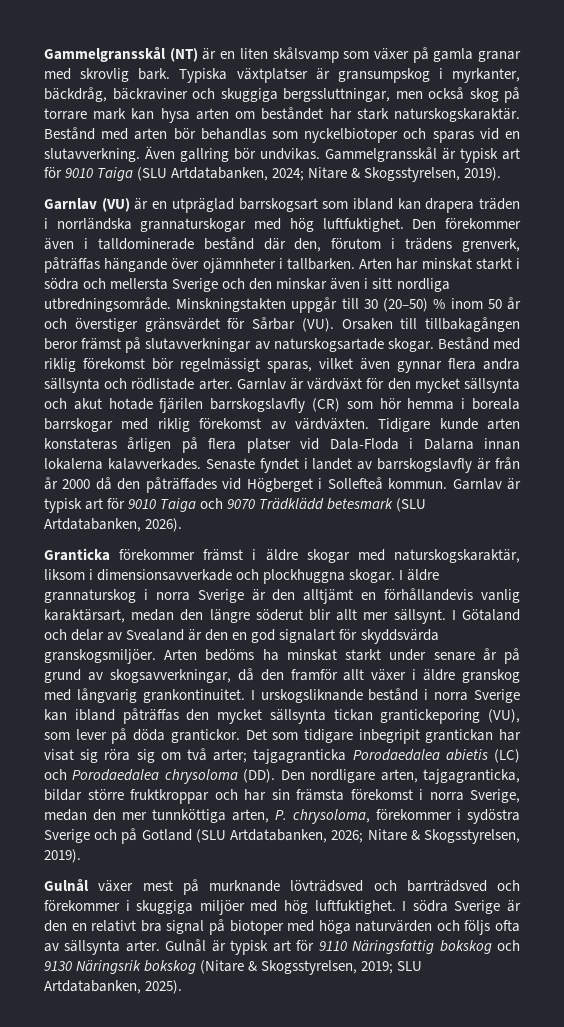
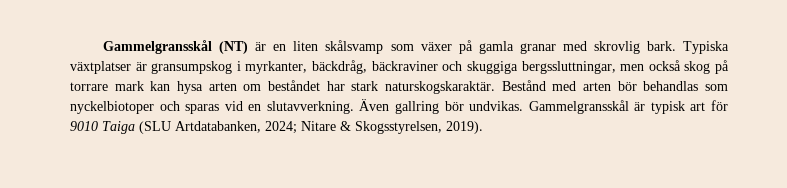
[44,198,520,213] [44,218,521,232] [44,237,521,252] [44,257,520,273] [44,278,450,292] [44,297,521,313] [44,317,520,332] [44,337,520,353] [44,358,520,373] [44,378,520,393] [44,398,520,413] [44,418,520,432] [44,437,520,453] [44,457,521,473] [44,477,521,493] [44,498,427,513] [44,518,183,532] [44,548,520,563] [44,569,440,584] [44,588,520,604] [44,609,520,624] [44,629,439,644] [44,648,520,664] [44,668,520,683] [44,688,520,703] [44,708,520,724] [44,728,521,744] [44,748,520,764] [44,769,521,784] [44,789,520,804] [44,809,520,824] [44,828,520,844] [44,849,81,863] [44,879,520,895] [44,900,522,915] [44,919,520,935] [44,939,520,955] [44,960,423,975] [44,980,183,994] // Garnlav (VU) är en utpräglad barrskogsart som ibland kan drapera träden i norrländska grannaturskogar med hög luftfuktighet. Den förekommer även i talldominerade bestånd där den, förutom i trädens grenverk, påträffas hängande över ojämnheter i tallbarken. Arten har minskat starkt i södra och mellersta Sverige och den minskar även i sitt nordliga utbredningsområde. Minskningstakten uppgår till 30 (20–50) % inom 50 år och överstiger gränsvärdet för Sårbar (VU). Orsaken till tillbakagången beror främst på slutavverkningar av naturskogsartade skogar. Bestånd med riklig förekomst bör regelmässigt sparas, vilket även gynnar flera andra sällsynta och rödlistade arter. Garnlav är värdväxt för den mycket sällsynta och akut hotade fjärilen barrskogslavfly (CR) som hör hemma i boreala barrskogar med riklig förekomst av värdväxten. Tidigare kunde arten konstateras årligen på flera platser vid Dala-Floda i Dalarna innan lokalerna kalavverkades. Senaste fyndet i landet av barrskogslavfly är från år 2000 då den påträffades vid Högberget i Sollefteå kommun. Garnlav är typisk art för 9010 Taiga och 9070 Trädklädd betesmark (SLU Artdatabanken, 2026). // Granticka förekommer främst i äldre skogar med naturskogskaraktär, liksom i dimensionsavverkade och plockhuggna skogar. I äldre grannaturskog i norra Sverige är den alltjämt en förhållandevis vanlig karaktärsart, medan den längre söderut blir allt mer sällsynt. I Götaland och delar av Svealand är den en god signalart för skyddsvärda granskogsmiljöer. Arten bedöms ha minskat starkt under senare år på grund av skogsavverkningar, då den framför allt växer i äldre granskog med långvarig grankontinuitet. I urskogsliknande bestånd i norra Sverige kan ibland påträffas den mycket sällsynta tickan grantickeporing (VU), som lever på döda grantickor. Det som tidigare inbegripit grantickan har visat sig röra sig om två arter; tajgagranticka Porodaedalea abietis (LC) och Porodaedalea chrysoloma (DD). Den nordligare arten, tajgagranticka, bildar större fruktkroppar och har sin främsta förekomst i norra Sverige, medan den mer tunnköttiga arten, P. chrysoloma, förekommer i sydöstra Sverige och på Gotland (SLU Artdatabanken, 2026; Nitare & Skogsstyrelsen, 2019). // Gulnål växer mest på murknande lövträdsved och barrträdsved och förekommer i skuggiga miljöer med hög luftfuktighet. I södra Sverige är den en relativt bra signal på biotoper med höga naturvärden och följs ofta av sällsynta arter. Gulnål är typisk art för 9110 Näringsfattig bokskog och 9130 Näringsrik bokskog (Nitare & Skogsstyrelsen, 2019; SLU Artdatabanken, 2025). -> (483, 127) none

